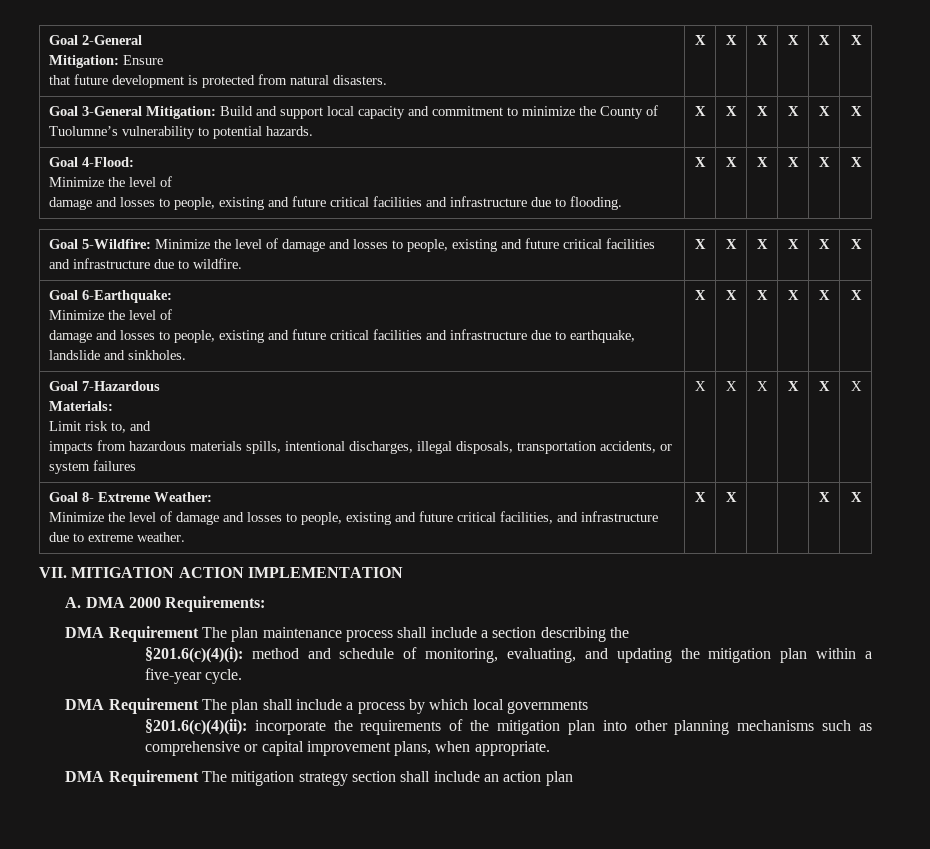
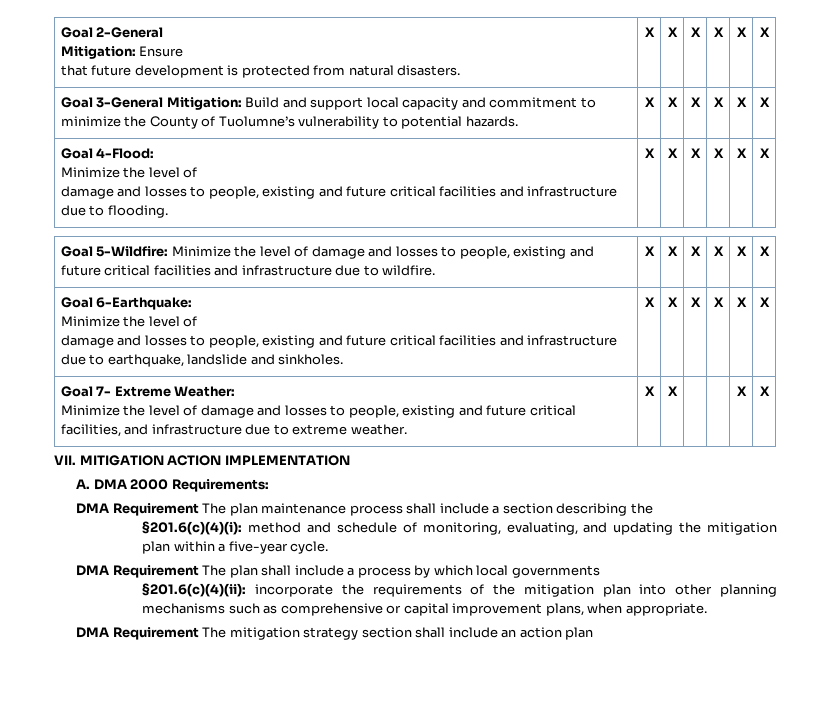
[82,381,161,391] [49,401,114,411] [49,421,152,433] [49,440,673,454] [49,460,137,474] [695,381,706,391] [726,381,737,391] [757,381,768,391] [788,381,799,391] [819,381,830,391] [850,381,862,391] [49,492,95,502] 7-Hazardous // Materials: // Limit risk to, and // impacts from hazardous materials spills, intentional discharges, illegal disposals, transportation accidents, or system failures | X | X | X | X | X | X // Goal 8- -> [96,386,112,396] 7-

